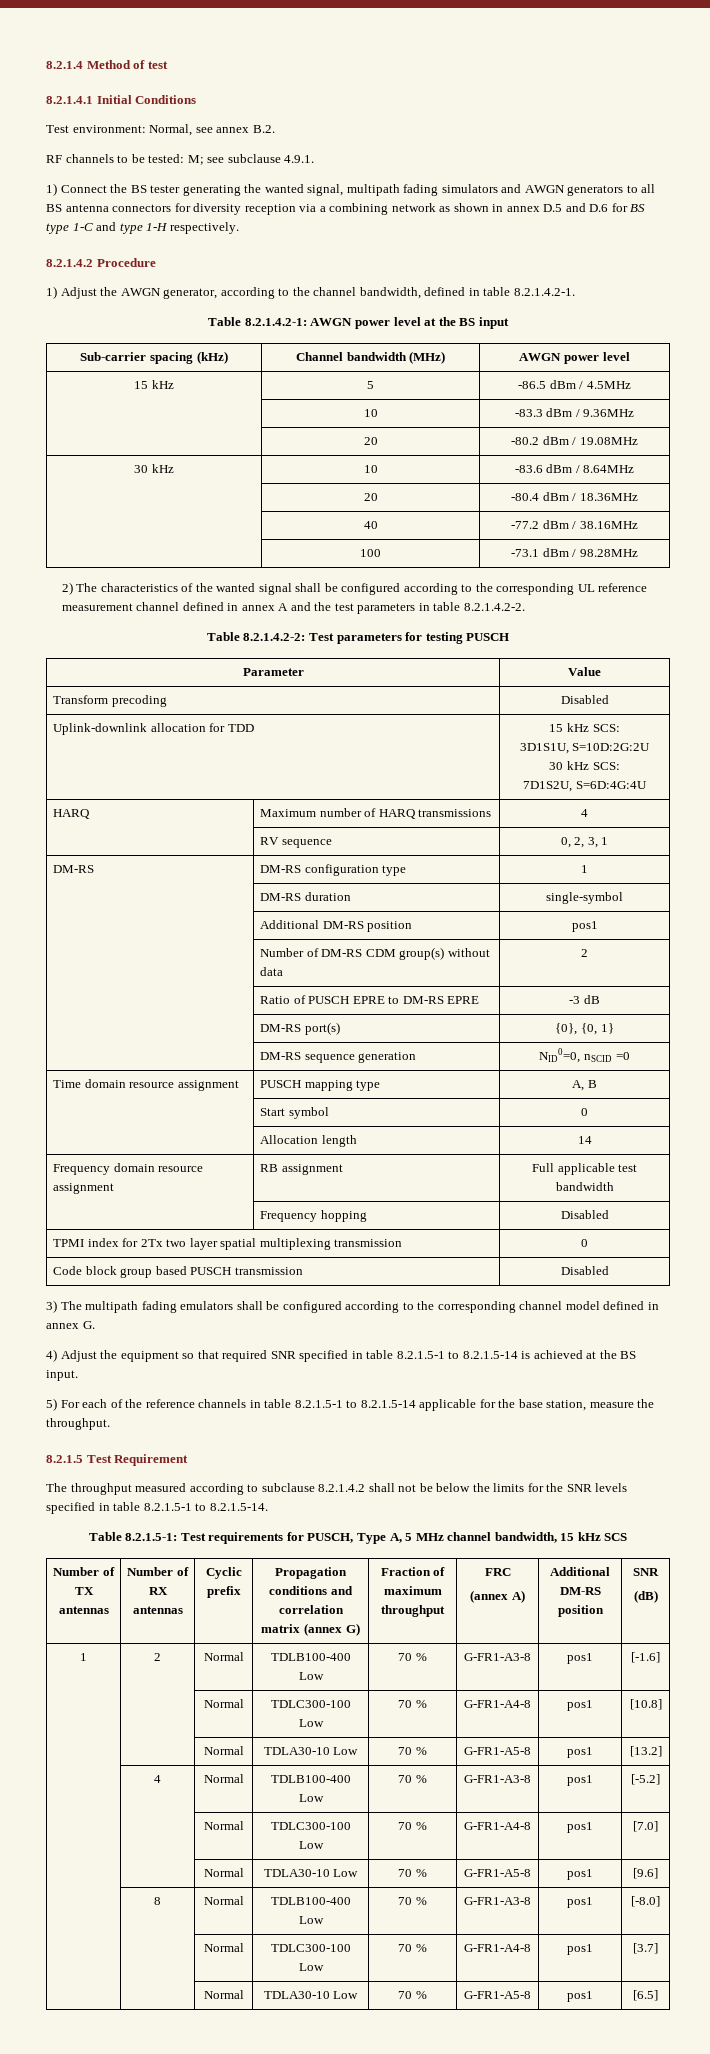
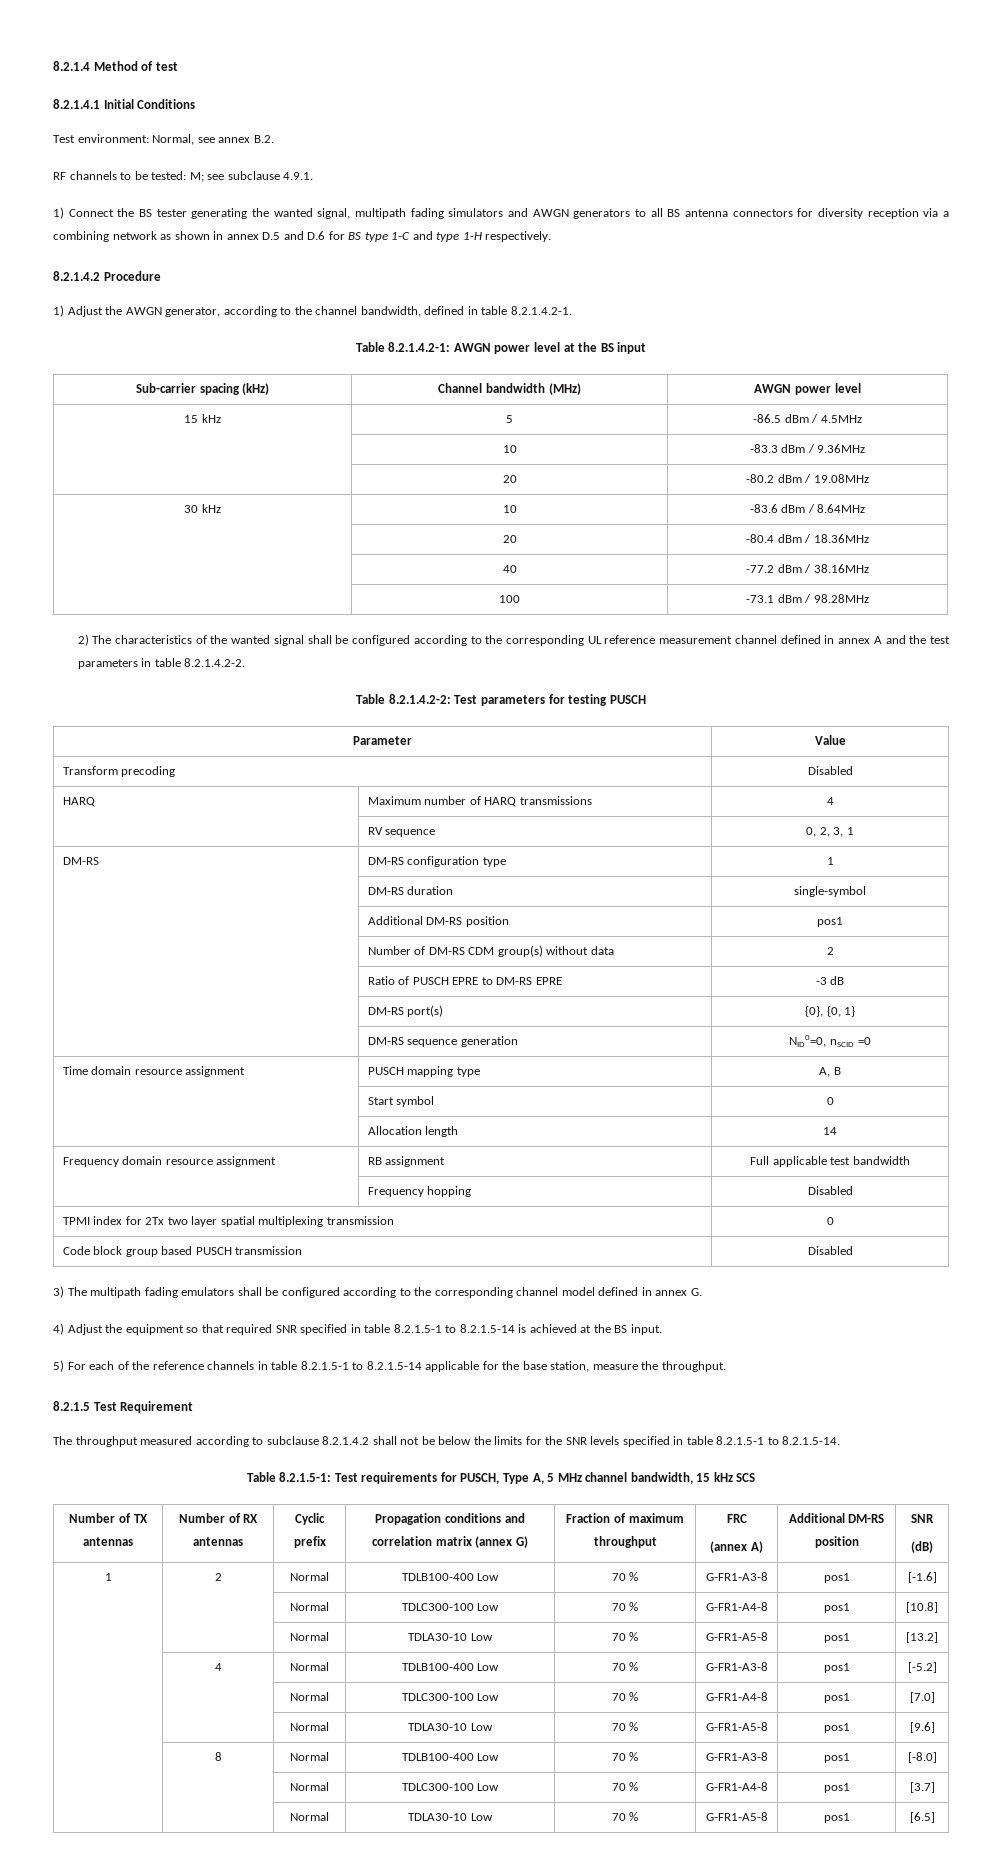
[53,723,254,735] [549,723,620,732] [519,743,651,754] [549,761,620,770] [523,781,647,792] // Uplink-downlink allocation for TDD | 15 kHz SCS: // 3D1S1U, S=10D:2G:2U // 30 kHz SCS: // 7D1S2U, S=6D:4G:4U -> (853, 770) none

